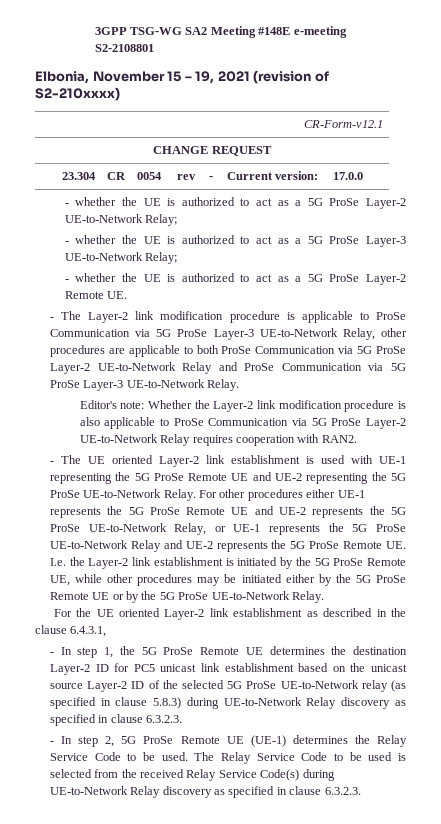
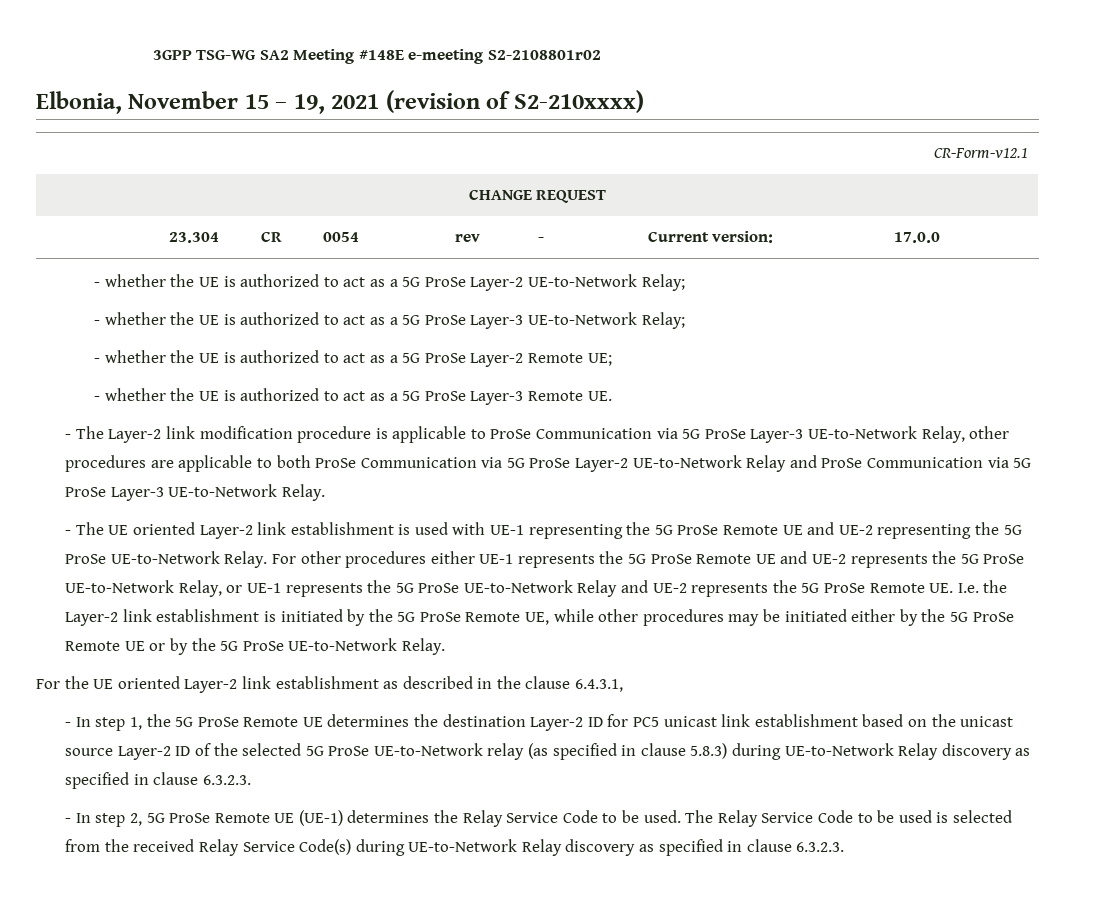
[94,44,154,52] S2-2108801 -> [488,50,602,60] S2-2108801r02
(104, 295) none -> [587,353,612,366] [94,388,583,405] UE; // - whether the UE is authorized to act as a 5G ProSe Layer-3 Remote
[79,400,406,412] [79,417,406,429] [79,434,357,446] // Editor's note: Whether the Layer-2 link modification procedure is also applicable to ProSe Communication via 5G ProSe Layer-2 UE-to-Network Relay requires cooperation with RAN2. -> (325, 492) none

